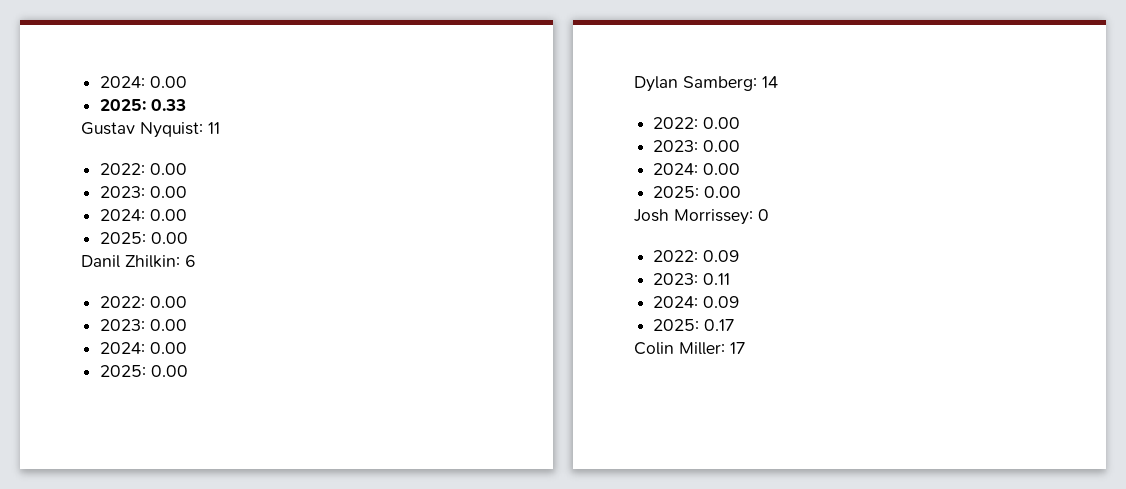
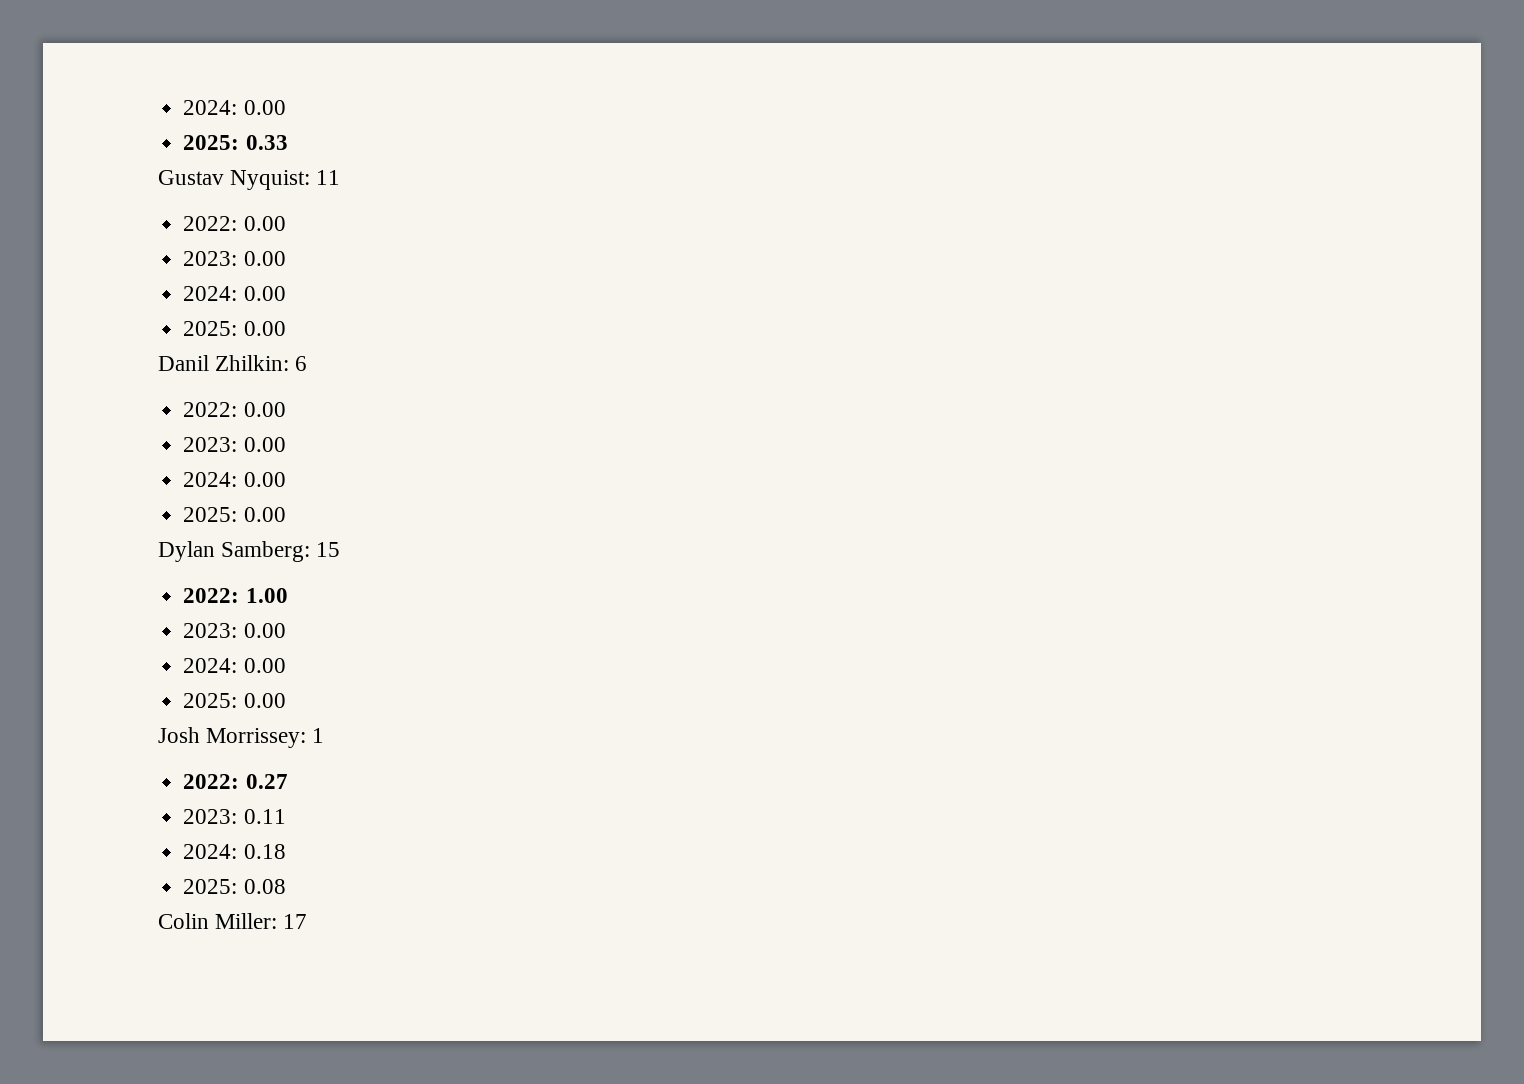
[762,76,778,88] [653,117,741,129] 14 // 2022: 0.00 -> [316,542,341,557] [183,588,288,603] 15 // 2022: 1.00
[758,209,769,221] [653,250,740,262] 0 // 2022: 0.09 -> [312,728,325,743] [183,774,288,789] 1 // 2022: 0.27
[703,296,740,308] [653,319,735,331] 0.09 // 2025: 0.17 -> [243,844,286,859] [183,879,286,894] 0.18 // 2025: 0.08

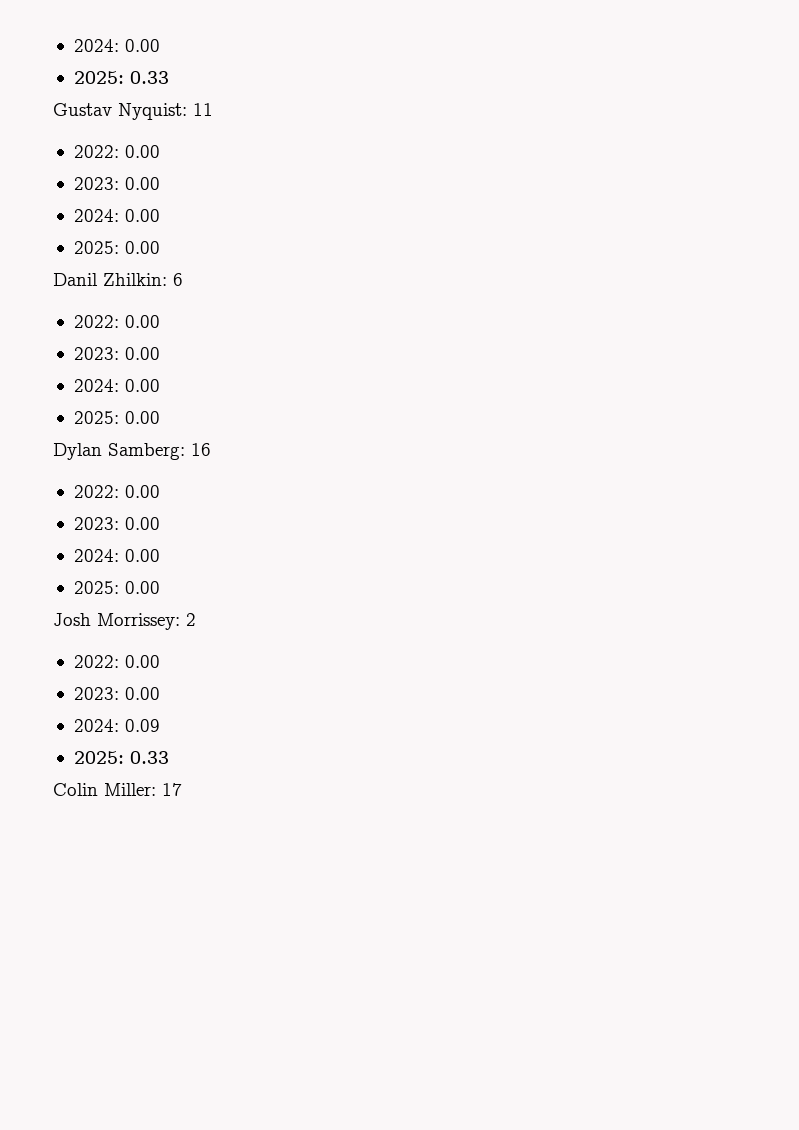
[316,542,341,557] [183,588,288,603] 15 // 2022: 1.00 -> [191,443,211,456] [73,485,160,498] 16 // 2022: 0.00
[312,728,325,743] [183,774,288,789] [183,809,286,824] [183,844,286,859] [183,879,286,894] 1 // 2022: 0.27 // 2023: 0.11 // 2024: 0.18 // 2025: 0.08 -> [186,613,196,626] [73,655,160,668] [73,687,160,700] [73,719,160,732] [73,751,169,764] 2 // 2022: 0.00 // 2023: 0.00 // 2024: 0.09 // 2025: 0.33

